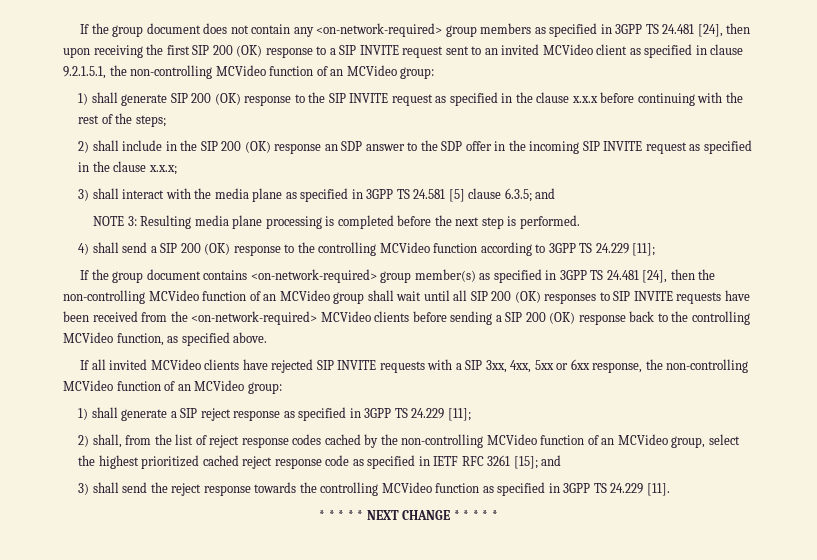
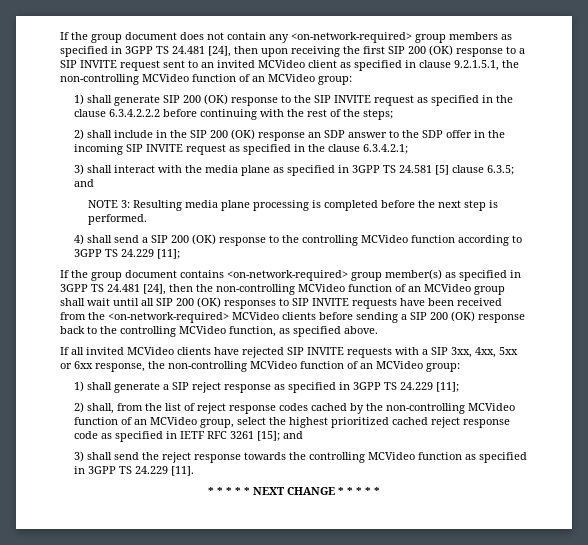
[571,96,598,103] x.x.x -> [109,109,161,117] 6.3.4.2.2.2
[148,165,177,175] x.x.x; -> [363,144,409,154] 6.3.4.2.1;

